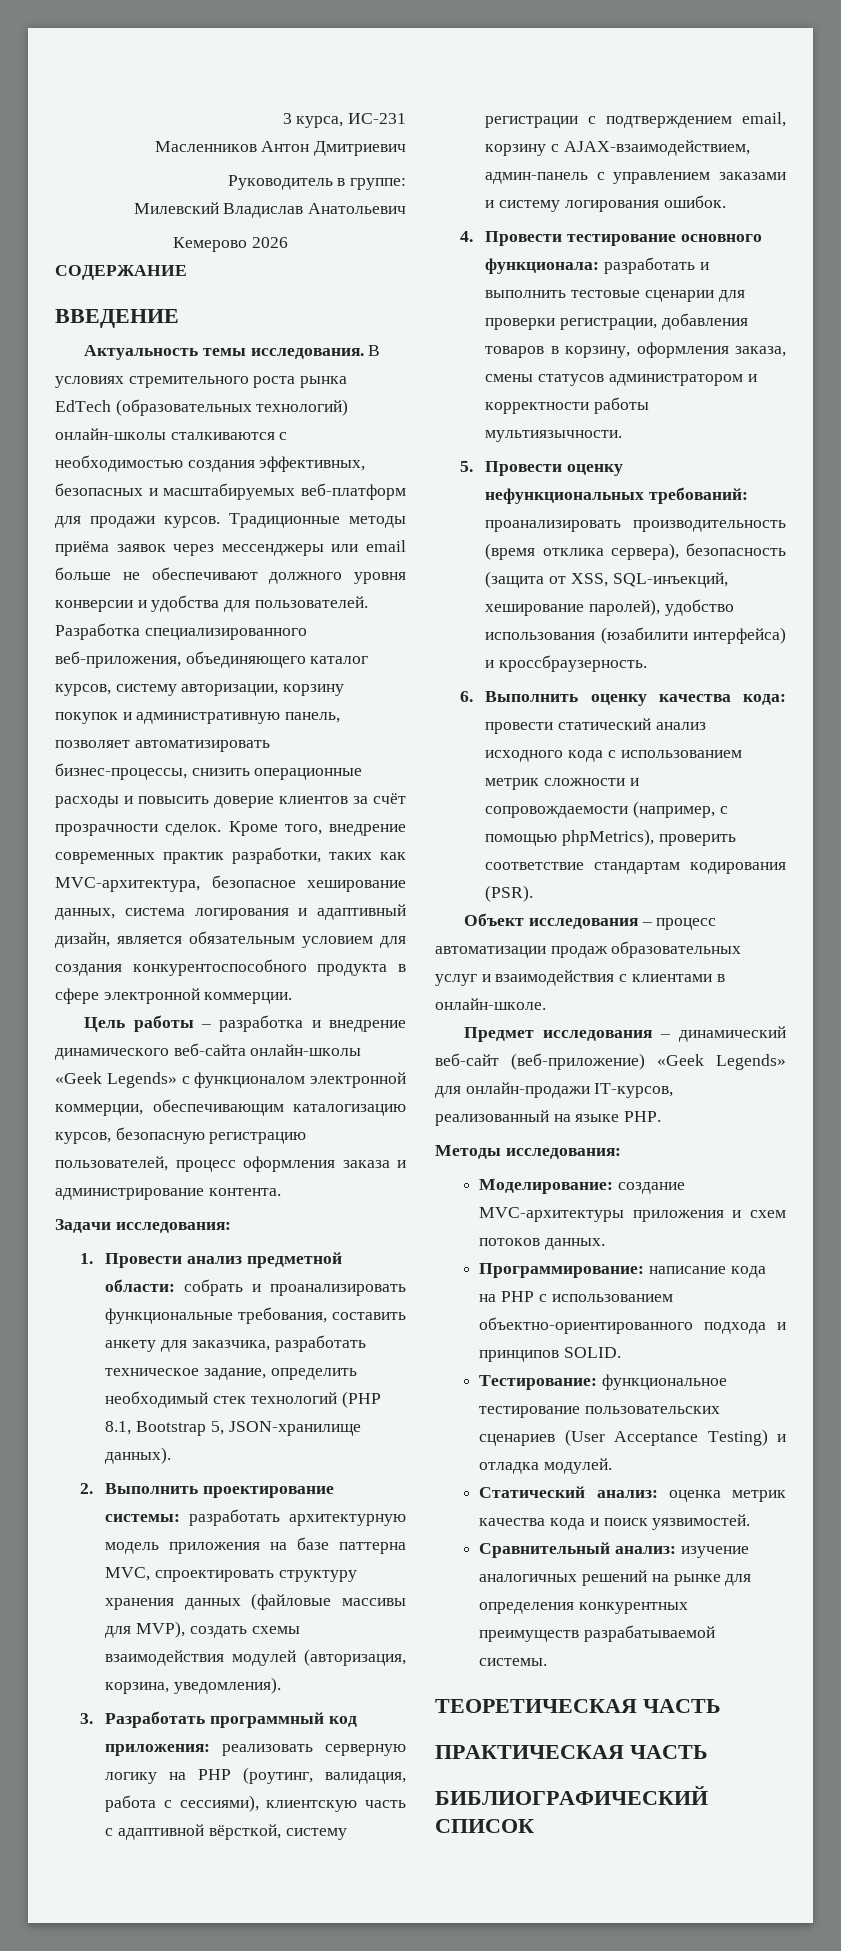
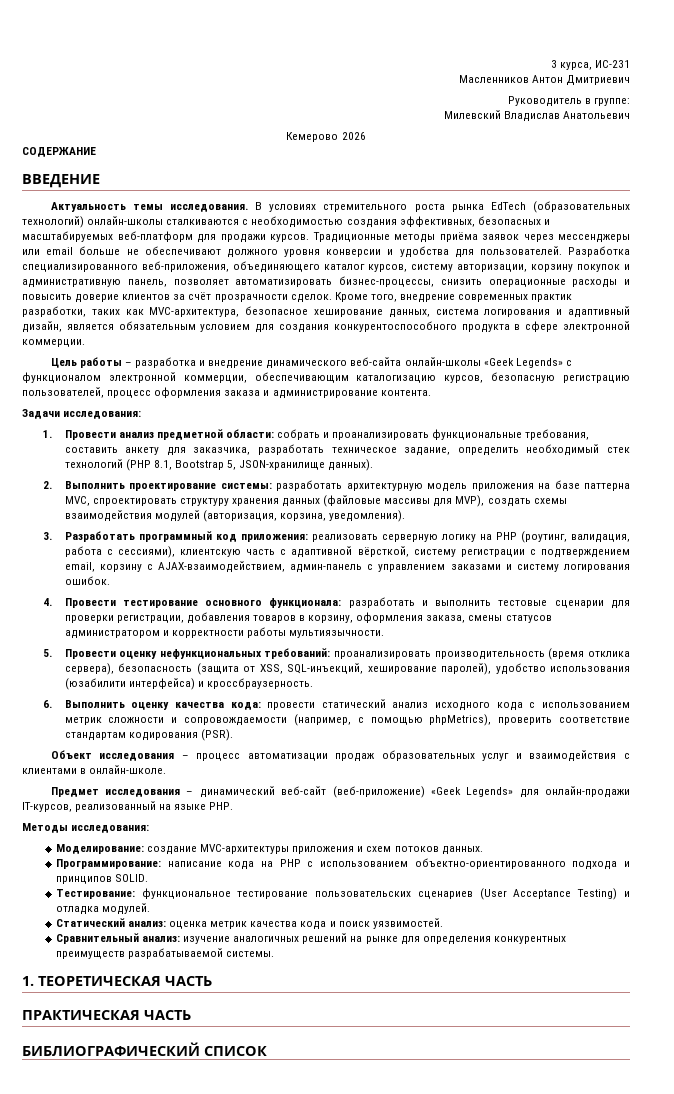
(548, 1662) none -> [22,976,34,986] 1.

